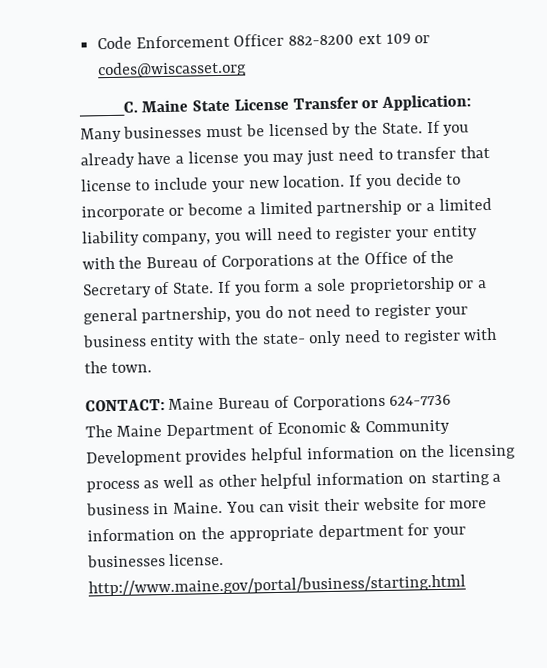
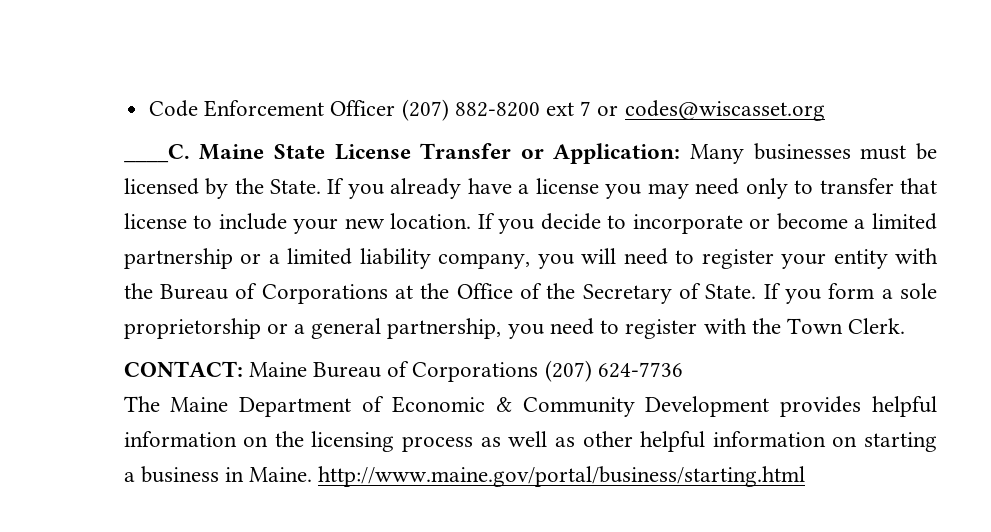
(285, 40) none -> [401,99,449,121] (207)
[385,33,411,44] 109 -> [580,101,592,116] 7
[306,148,374,166] just need -> [695,178,788,199] need only
[264,304,468,320] [81,330,343,350] do not need to register your business entity with the state- only -> (544, 331) none
[111,362,153,373] town. -> [786,318,906,334] Town Clerk.
(386, 402) none -> [544,360,592,382] (207)
[225,496,488,513] [86,523,467,542] [86,552,225,568] You can visit their website for more information on the appropriate department for your businesses license. -> (313, 474) none

